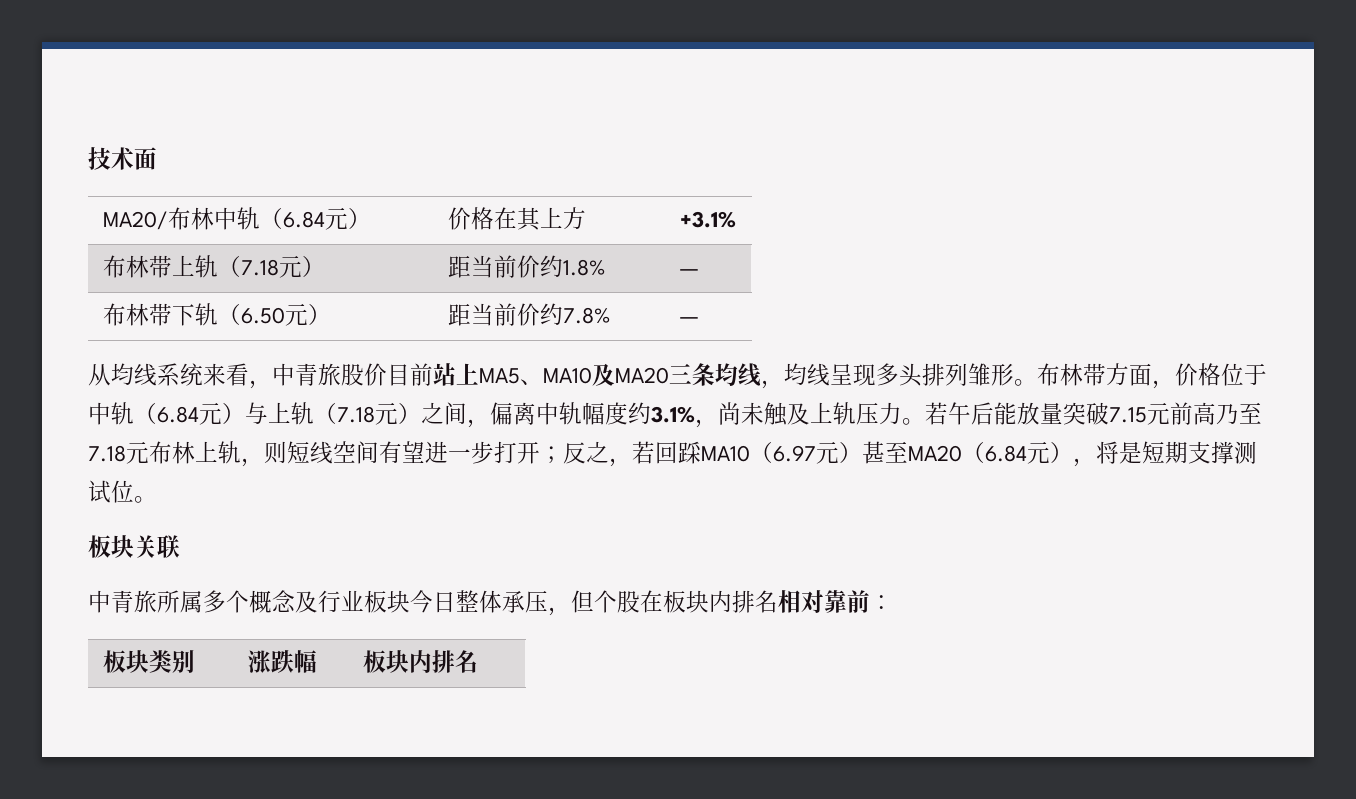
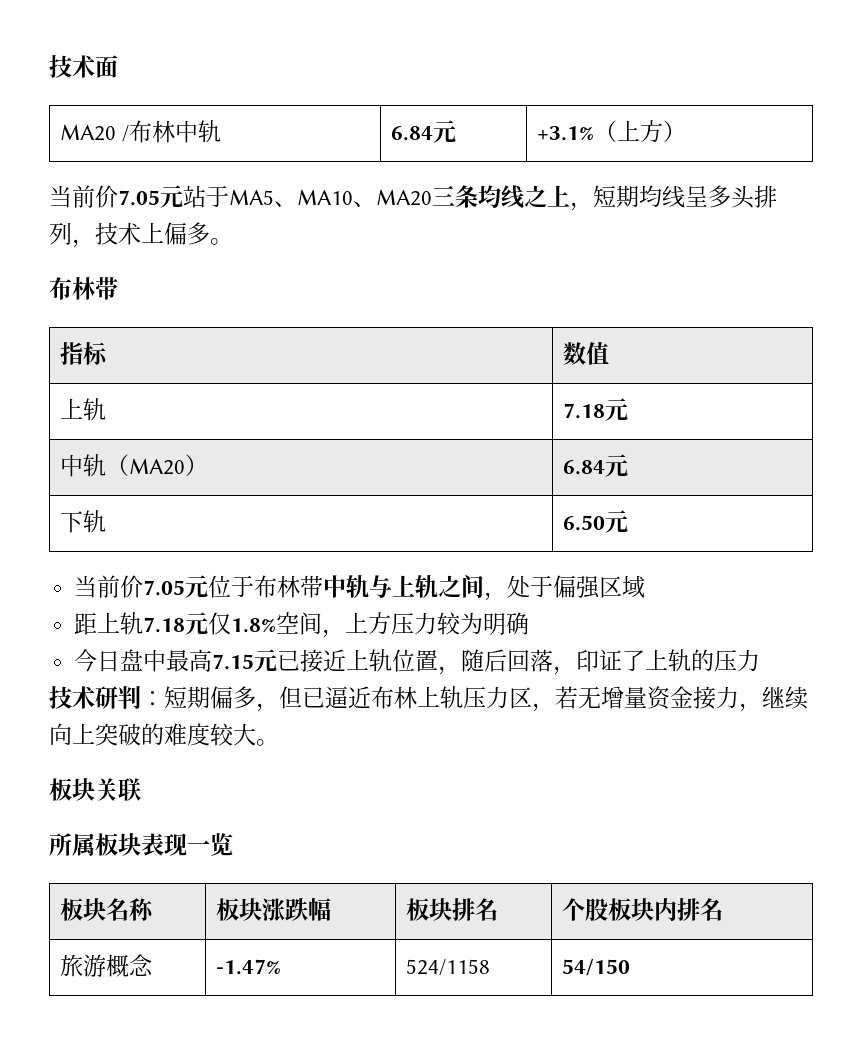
[102,211,168,230] MA20/ -> [60,124,130,142] MA20 /
[259,207,371,230] [447,207,586,231] [679,211,736,228] [102,255,325,278] [447,255,605,278] [679,269,698,275] [102,303,331,326] [447,303,610,326] [679,317,698,323] [88,363,479,389] （6.84元） | 价格在其上方 | +3.1% // 布林带上轨（7.18元） | 距当前价约1.8% | — // 布林带下轨（6.50元） | 距当前价约7.8% | — // 从均线系统来看，中青旅股价目前站上 -> [391,120,457,143] [537,120,687,143] [49,185,229,208] | 6.84元 | +3.1%（上方） // 当前价7.05元站于
[592,363,615,386] 及 -> [353,201,376,207] 、
[761,363,1267,389] [88,402,1262,428] [88,441,1257,467] [88,480,157,503] [88,535,180,558] [88,590,893,616] [102,650,195,673] ，均线呈现多头排列雏形。布林带方面，价格位于中轨（6.84元）与上轨（7.18元）之间，偏离中轨幅度约3.1%，尚未触及上轨压力。若午后能放量突破7.15元前高乃至7.18元布林上轨，则短线空间有望进一步打开；反之，若回踩MA10（6.97元）甚至MA20（6.84元），将是短期支撑测试位。 // 板块关联 // 中青旅所属多个概念及行业板块今日整体承压，但个股在板块内排名相对靠前： // 板块类别 | -> [524,185,777,211] [49,222,233,248] [49,277,118,300] [60,342,109,365] [563,342,610,365] [60,398,107,421] [563,398,629,421] [60,454,209,477] [563,454,629,477] [60,510,107,533] [563,510,629,533] [74,575,646,601] [74,612,530,638] [74,649,761,675] [49,686,808,712] [49,723,279,746] [49,778,141,801] [49,833,233,856] [60,898,155,921] [216,898,263,921] 之上，短期均线呈多头排列，技术上偏多。 // 布林带 // 指标 | 数值 // 上轨 | 7.18元 // 中轨（MA20） | 6.84元 // 下轨 | 6.50元 // 当前价7.05元位于布林带中轨与上轨之间，处于偏强区域 // 距上轨7.18元仅1.8%空间，上方压力较为明确 // 今日盘中最高7.15元已接近上轨位置，随后回落，印证了上轨的压力 // 技术研判：短期偏多，但已逼近布林上轨压力区，若无增量资金接力，继续向上突破的难度较大。 // 板块关联 // 所属板块表现一览 // 板块名称 | 板块
[408,650,478,673] 内排名 -> [452,898,499,921] [562,898,724,921] [60,954,154,977] [216,959,282,975] [406,959,491,976] [562,959,631,976] 排名 | 个股板块内排名 // 旅游概念 | -1.47% | 524/1158 | 54/150

